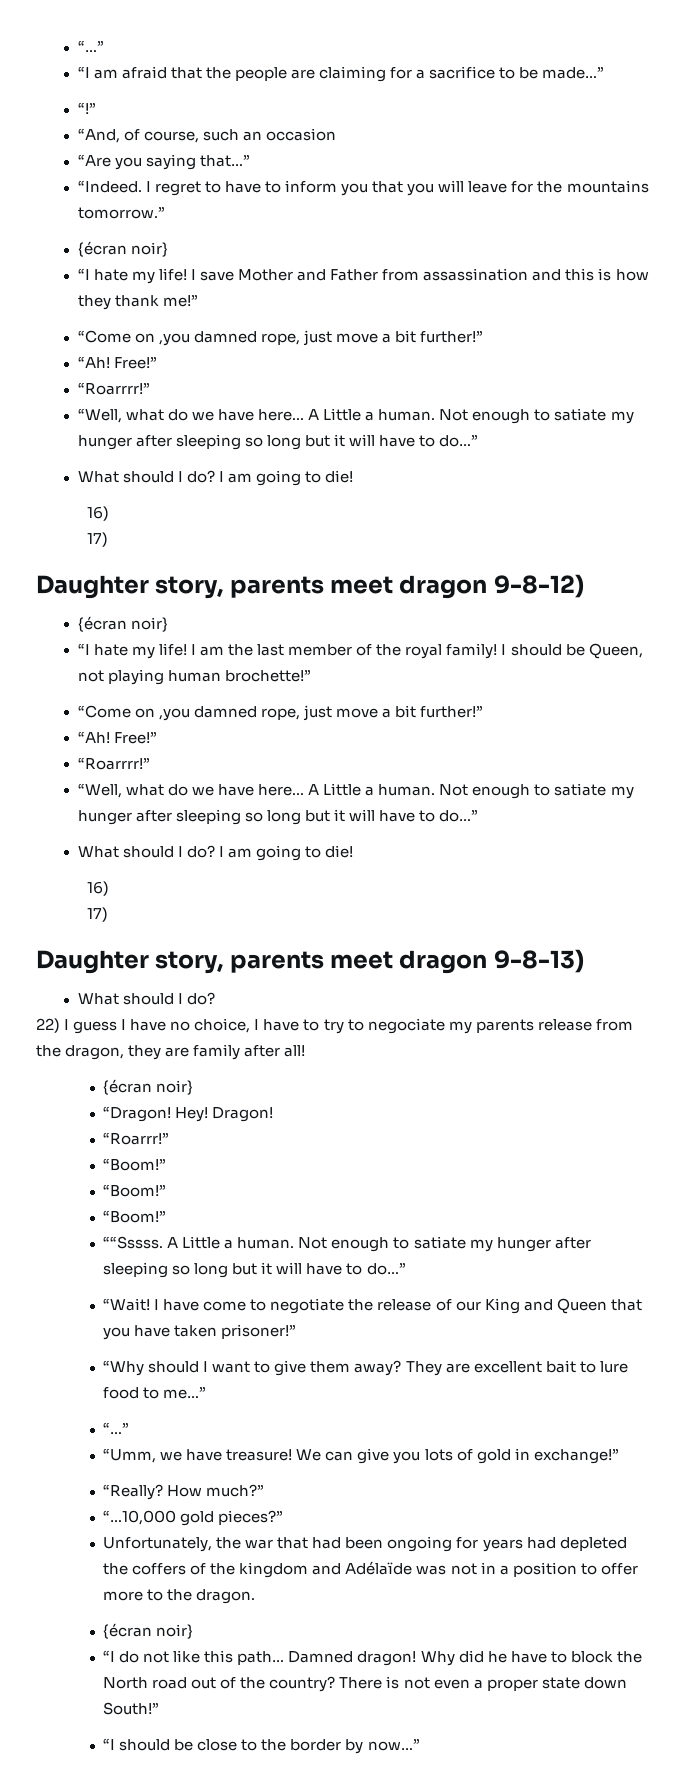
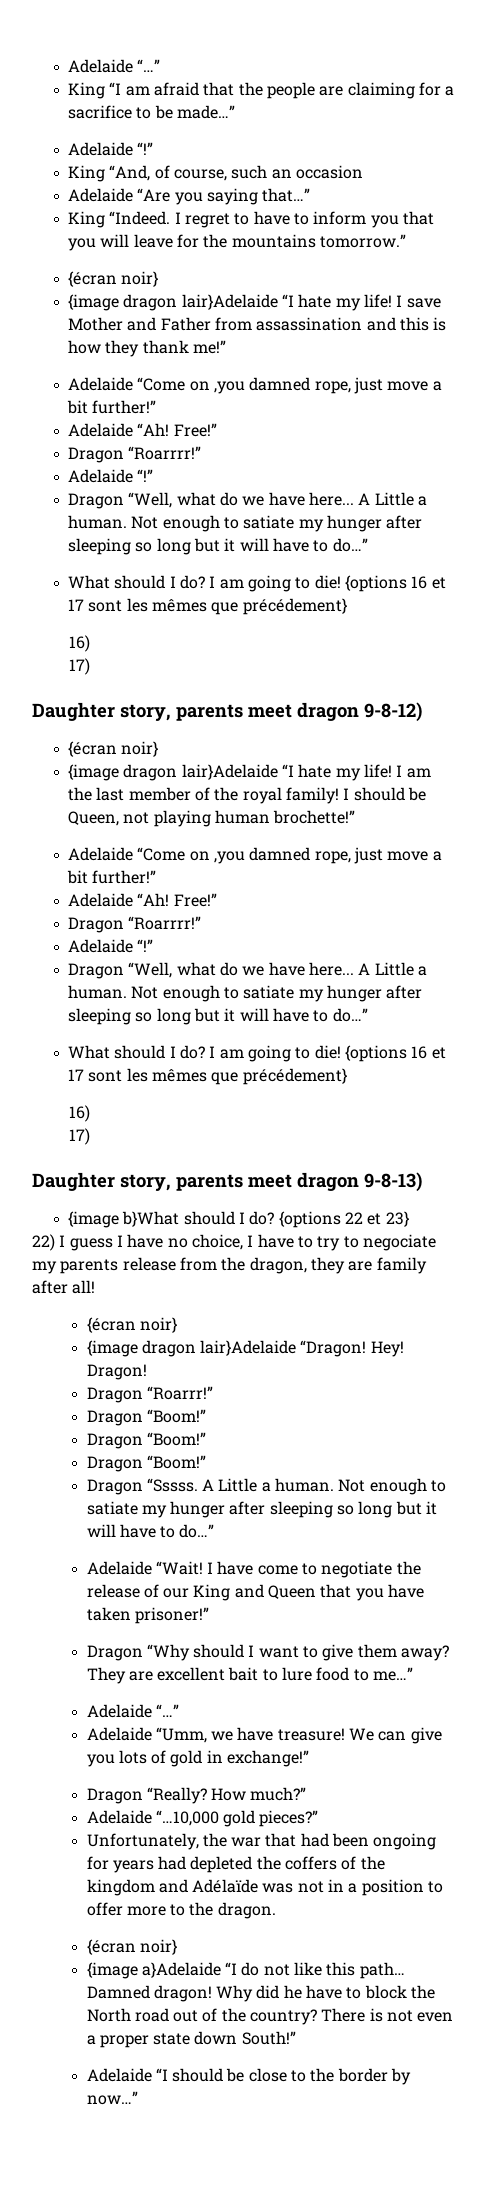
[77,40,104,52] “…” // -> [68,59,161,73] [68,82,106,99] Adelaide “…” // King
[77,102,96,114] “!” // -> [68,142,154,156] [68,165,106,182] Adelaide “!” // King
(337, 134) none -> [68,188,134,202] Adelaide
(250, 160) none -> [68,211,106,228] King
(168, 249) none -> [68,294,278,311] {image dragon lair}Adelaide
(198, 300) none -> [68,377,134,391] Adelaide
[77,356,157,369] [77,382,150,395] “Ah! Free!” // “Roarrrr!” // -> [68,423,217,437] [68,446,202,463] [68,469,154,483] [68,493,125,509] Adelaide “Ah! Free!” // Dragon “Roarrrr!” // Adelaide “!” // Dragon
(354, 476) none -> [344,575,446,592] [68,598,347,615] {options 16 et 17 sont les mêmes que précédement}
(168, 624) none -> [68,764,278,781] {image dragon lair}Adelaide
(311, 675) none -> [68,847,134,861] Adelaide
[77,731,157,744] [77,757,150,770] “Ah! Free!” // “Roarrrr!” // -> [68,893,217,907] [68,916,202,933] [68,939,154,953] [68,963,125,979] Adelaide “Ah! Free!” // Dragon “Roarrrr!” // Adelaide “!” // Dragon
(354, 851) none -> [344,1045,446,1062] [68,1068,347,1085] {options 16 et 17 sont les mêmes que précédement}
[77,992,215,1005] What should I do? -> [68,1211,409,1228] {image b}What should I do? {options 22 et 23}
(194, 1087) none -> [86,1340,297,1357] {image dragon lair}Adelaide
(274, 1114) none -> [86,1387,143,1403] Dragon
[103,1158,167,1171] [103,1184,167,1197] [103,1210,167,1223] [103,1236,164,1249] “Boom!” // “Boom!” // “Boom!” // ““Sssss. -> [86,1409,206,1426] [86,1432,206,1449] [86,1455,206,1472] [86,1478,198,1495] Dragon “Boom!” // Dragon “Boom!” // Dragon “Boom!” // Dragon “Sssss.
(406, 1268) none -> [86,1561,152,1575] Adelaide
(297, 1331) none -> [86,1645,143,1661] Dragon
[103,1422,130,1434] “…” // -> [86,1704,179,1718] [86,1727,152,1741] Adelaide “…” // Adelaide
(619, 1456) none -> [86,1788,143,1804] Dragon
(265, 1490) none -> [86,1810,152,1824] Adelaide
(194, 1631) none -> [86,1962,221,1979] {image a}Adelaide
(160, 1708) none -> [86,2068,152,2082] Adelaide

